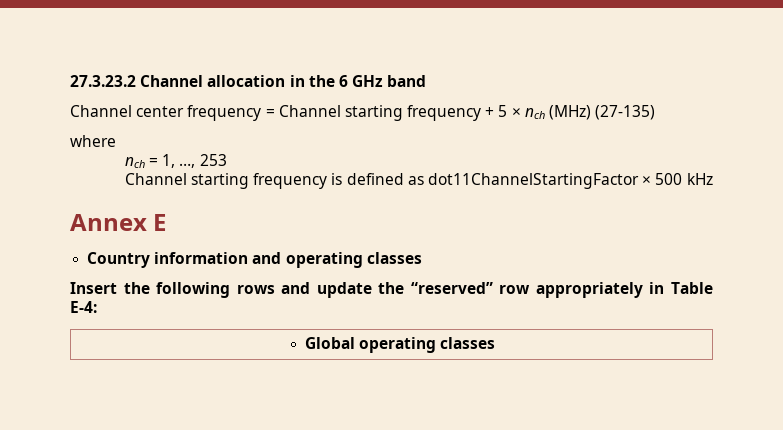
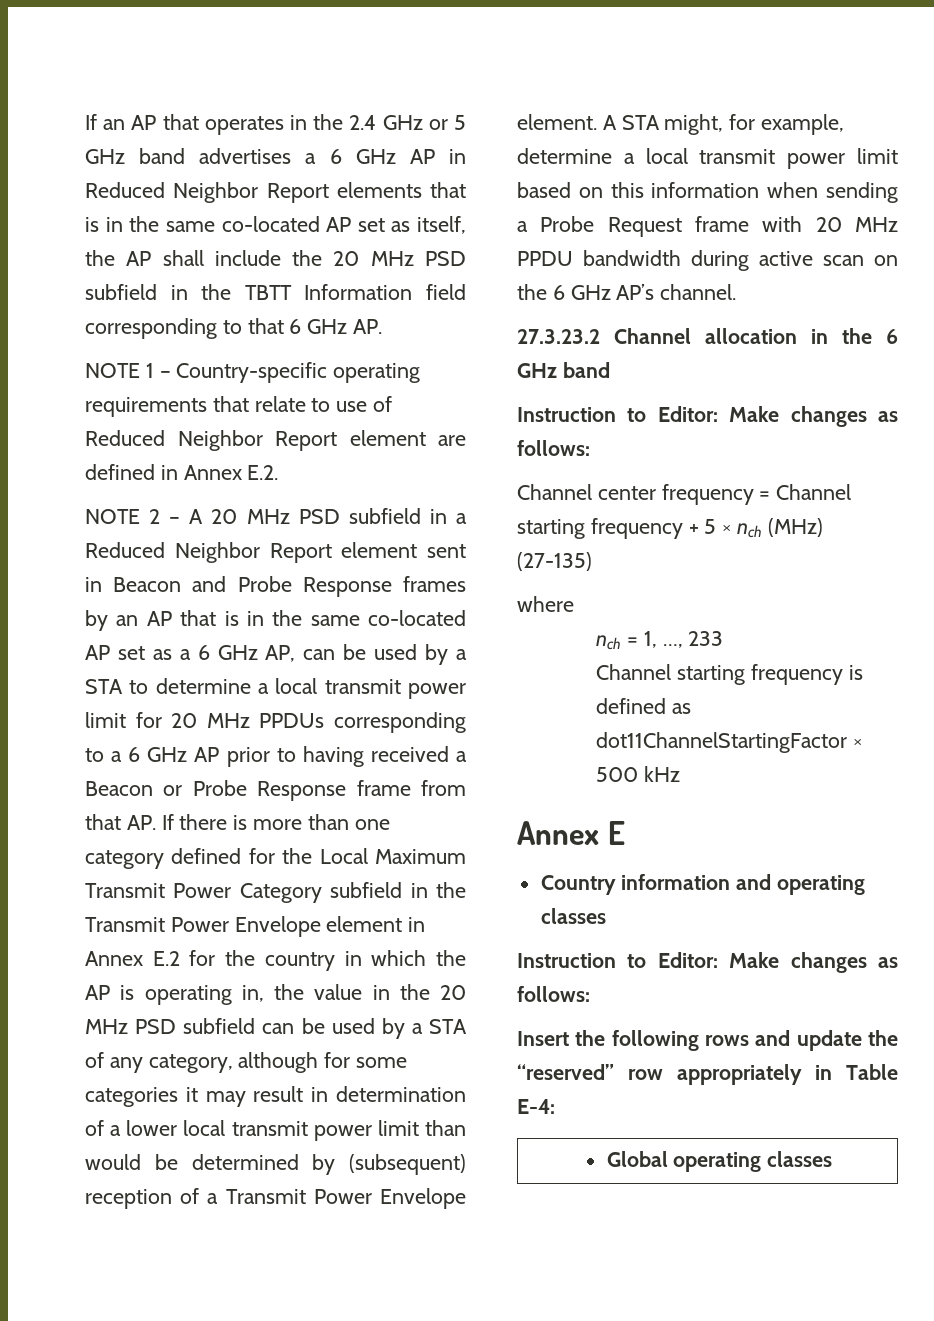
(70, 81) none -> [85,114,466,135] [85,148,467,164] [85,182,466,203] [85,216,467,234] [85,250,466,266] [85,284,466,300] [85,318,383,339] [85,362,421,383] [85,396,393,417] [85,430,466,451] [85,464,279,480] [85,508,467,524] [85,542,466,563] [85,576,466,597] [85,610,466,631] [85,644,467,665] [85,678,466,699] [85,712,466,733] [85,746,467,767] [85,780,466,801] [85,814,390,830] [85,848,466,869] [85,882,466,903] [85,916,426,937] [85,950,467,971] [85,984,466,1005] [85,1018,468,1039] [85,1052,408,1073] [85,1086,467,1107] [85,1120,467,1141] [85,1154,466,1175] [85,1188,466,1209] [517,114,845,135] [517,148,898,169] [517,182,898,203] [517,216,898,237] [517,250,898,271] [517,284,737,300] If an AP that operates in the 2.4 GHz or 5 GHz band advertises a 6 GHz AP in Reduced Neighbor Report elements that is in the same co-located AP set as itself, the AP shall include the 20 MHz PSD subfield in the TBTT Information field corresponding to that 6 GHz AP. // NOTE 1 – Country-specific operating requirements that relate to use of Reduced Neighbor Report element are defined in Annex E.2. // NOTE 2 – A 20 MHz PSD subfield in a Reduced Neighbor Report element sent in Beacon and Probe Response frames by an AP that is in the same co-located AP set as a 6 GHz AP, can be used by a STA to determine a local transmit power limit for 20 MHz PPDUs corresponding to a 6 GHz AP prior to having received a Beacon or Probe Response frame from that AP. If there is more than one category defined for the Local Maximum Transmit Power Category subfield in the Transmit Power Envelope element in Annex E.2 for the country in which the AP is operating in, the value in the 20 MHz PSD subfield can be used by a STA of any category, although for some categories it may result in determination of a lower local transmit power limit than would be determined by (subsequent) reception of a Transmit Power Envelope element. A STA might, for example, determine a local transmit power limit based on this information when sending a Probe Request frame with 20 MHz PPDU bandwidth during active scan on the 6 GHz AP’s channel. //
(427, 81) none -> [517,406,898,427] [517,440,590,456] // Instruction to Editor: Make changes as follows:
[199,154,227,166] 253 -> [688,631,724,646] 233
(422, 258) none -> [517,952,898,973] [517,986,590,1002] // Instruction to Editor: Make changes as follows:

